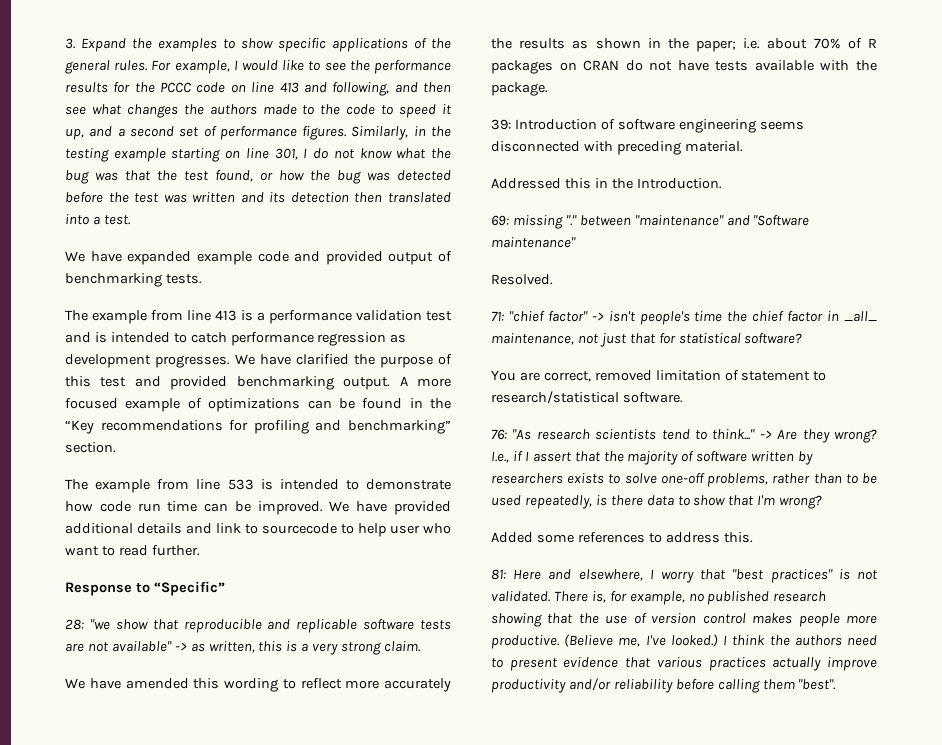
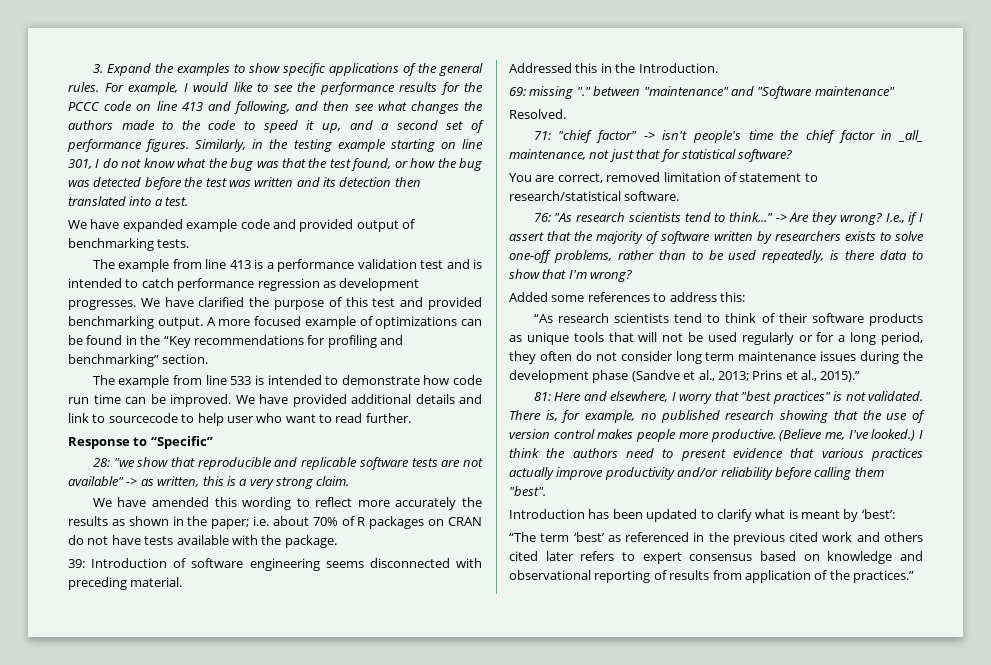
[723,532,753,543] this. -> [719,292,745,302] [533,313,923,326] [509,332,923,345] [509,351,923,364] [509,370,861,383] this: // “As research scientists tend to think of their software products as unique tools that will not be used regularly or for a long period, they often do not consider long term maintenance issues during the development phase (Sandve et al., 2013; Prins et al., 2015).”
(837, 684) none -> [509,509,895,522] [509,532,923,545] [509,551,923,564] [509,570,914,583] // Introduction has been updated to clarify what is meant by ‘best’: // “The term ‘best’ as referenced in the previous cited work and others cited later refers to expert consensus based on knowledge and observational reporting of results from application of the practices.”

